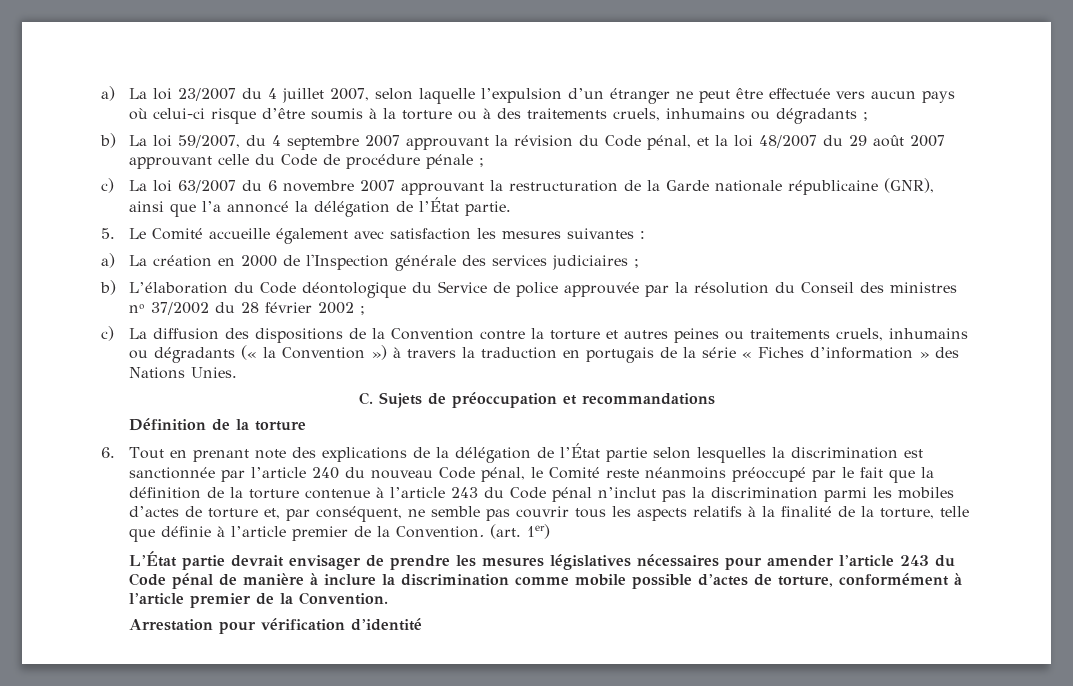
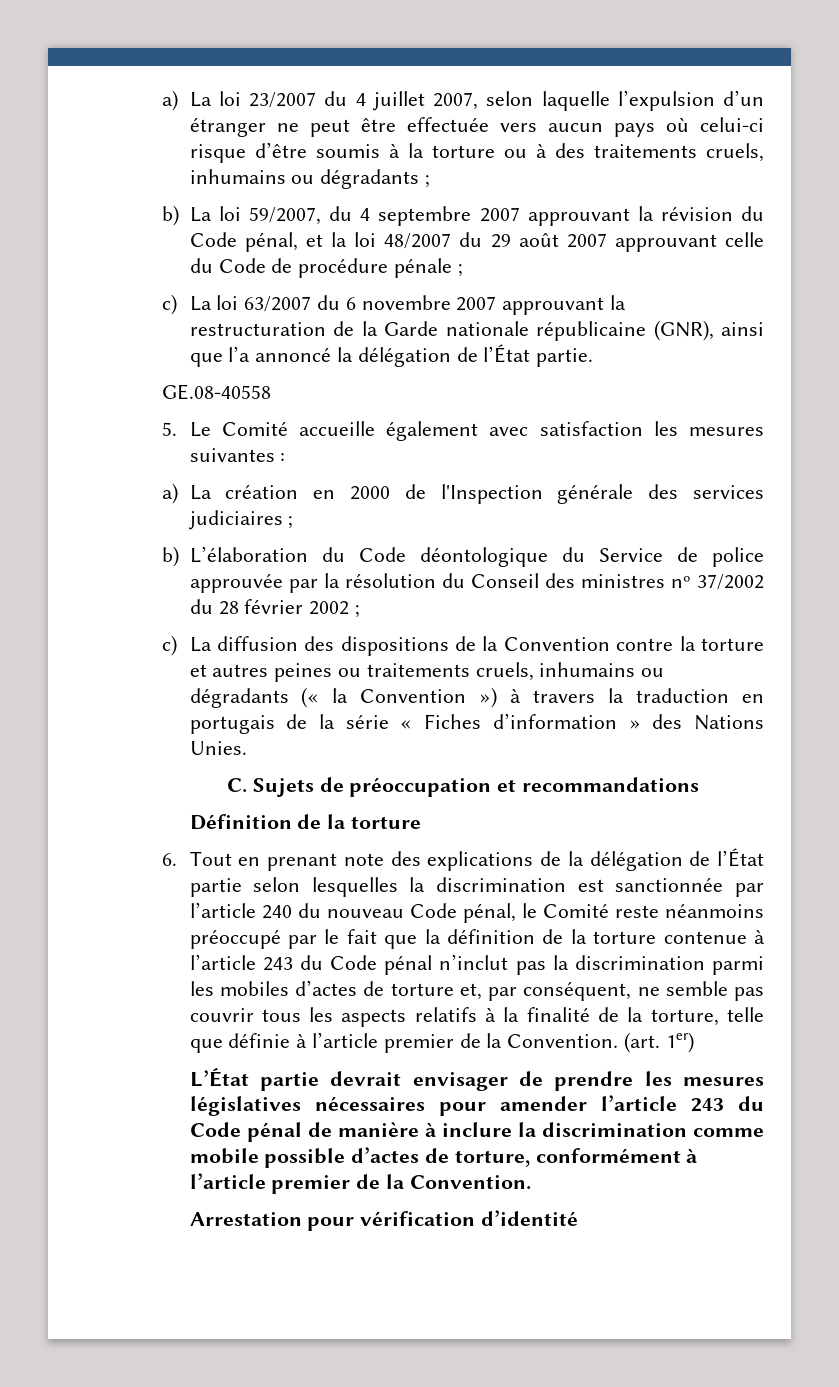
(511, 208) none -> [162,384,271,400] // GE.08-40558

